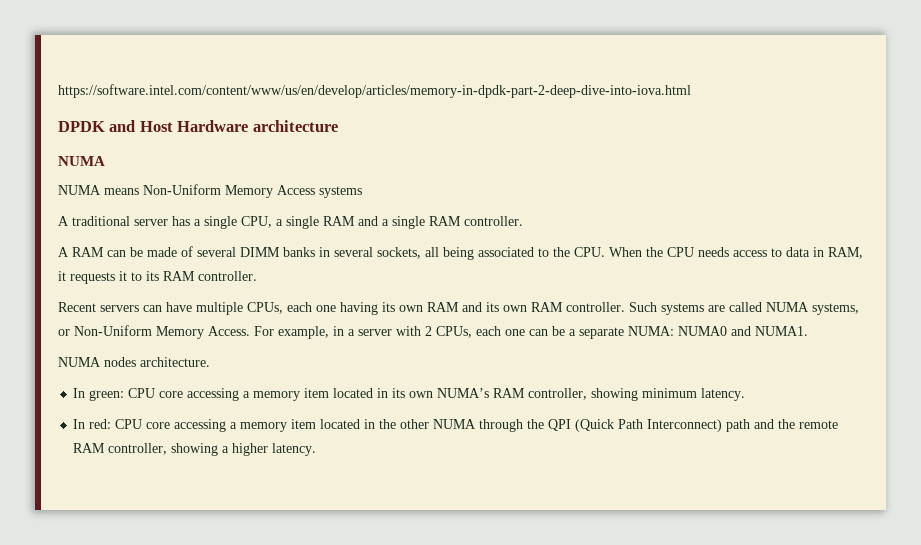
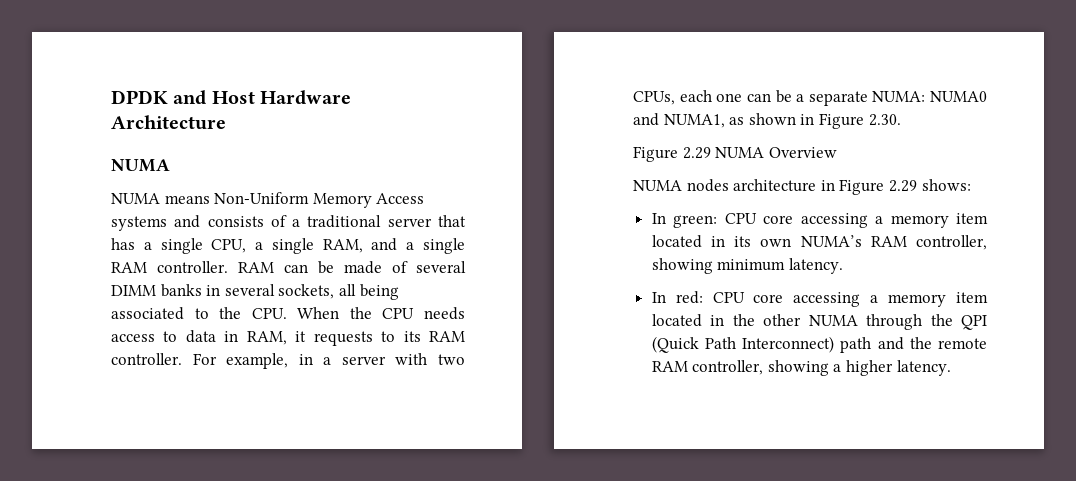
[58,84,691,98] https://software.intel.com/content/www/us/en/develop/articles/memory-in-dpdk-part-2-deep-dive-into-iova.html // -> (111, 97) none
[252,120,338,132] architecture -> [111,115,226,130] Architecture
[58,216,69,226] // A -> [174,215,301,228] and consists of a
(168, 222) none -> [437,215,466,227] that
[323,216,355,226] RAM -> [322,239,363,253] RAM,
[58,247,69,257] // A -> (228, 267) none
[119,271,127,281] it -> (373, 338) none
[58,302,859,315] [58,325,250,339] // Recent servers can have multiple CPUs, each one having its own RAM and its own RAM controller. Such systems are called NUMA systems, or Non-Uniform Memory Access. -> (182, 359) none
[425,326,432,336] 2 -> [438,354,465,365] two
[755,326,808,336] [58,357,210,367] NUMA1. // NUMA nodes architecture. -> [663,113,901,129] [633,146,837,162] [633,179,971,195] NUMA1, as shown in Figure 2.30. // Figure 2.29 NUMA Overview // NUMA nodes architecture in Figure 2.29 shows:

